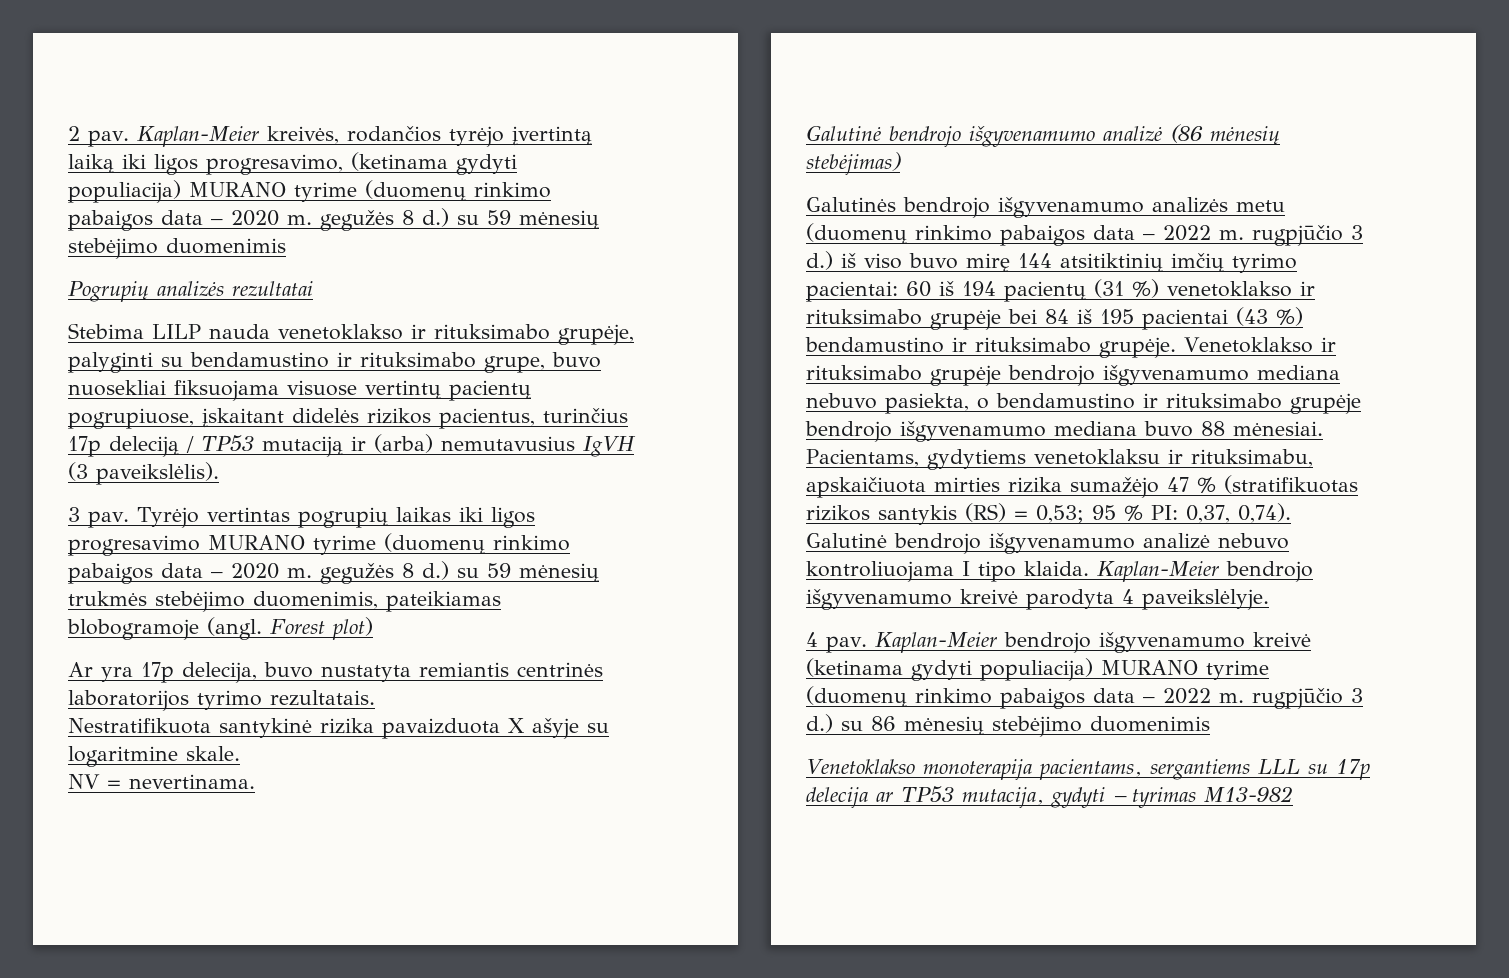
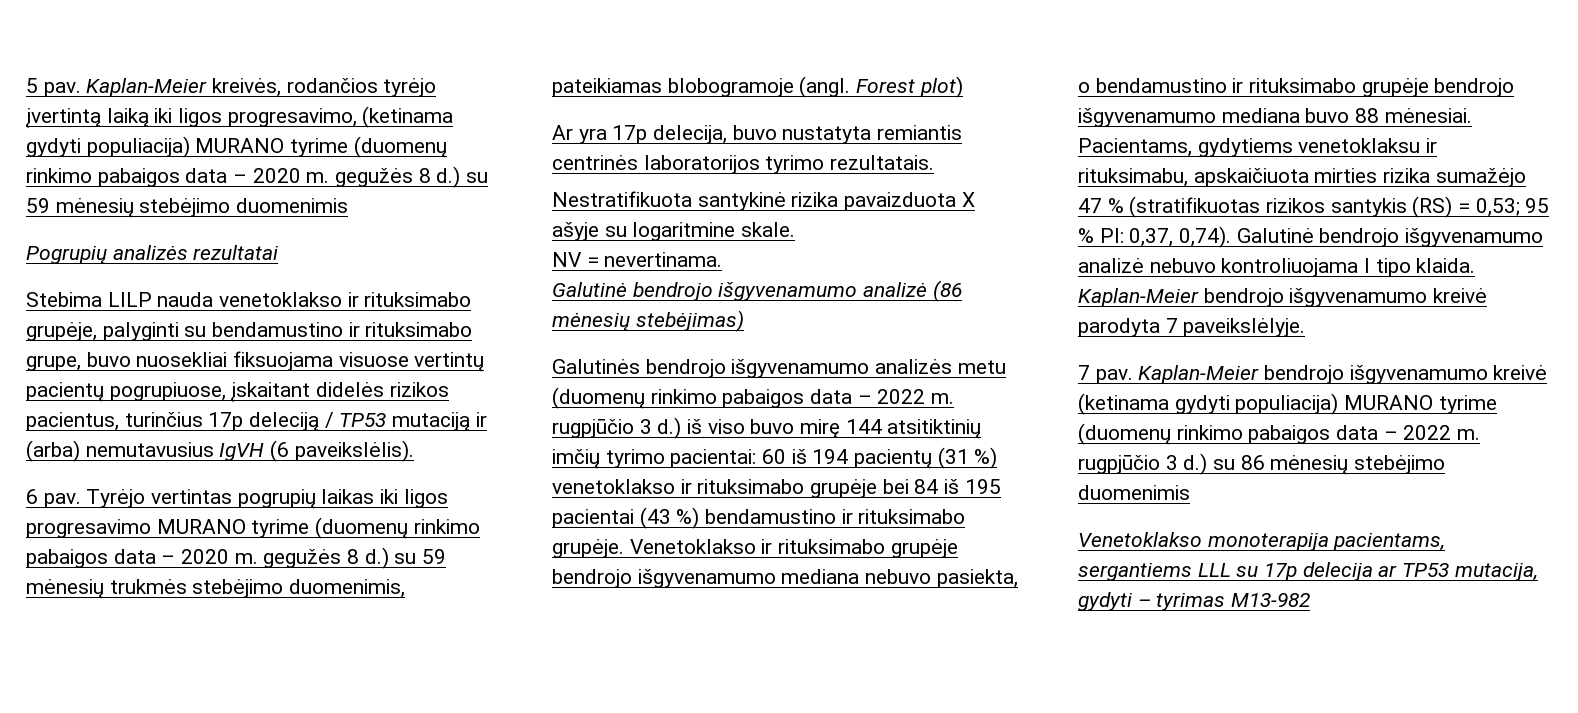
[68,126,80,141] 2 -> [26,78,38,93] 5
[68,462,88,481] (3 -> [270,440,290,462] (6
[68,507,80,522] 3 -> [26,489,38,504] 6
[1122,589,1134,604] 4 -> [1165,318,1178,333] 7
[806,632,818,647] 4 -> [1078,365,1090,380] 7

